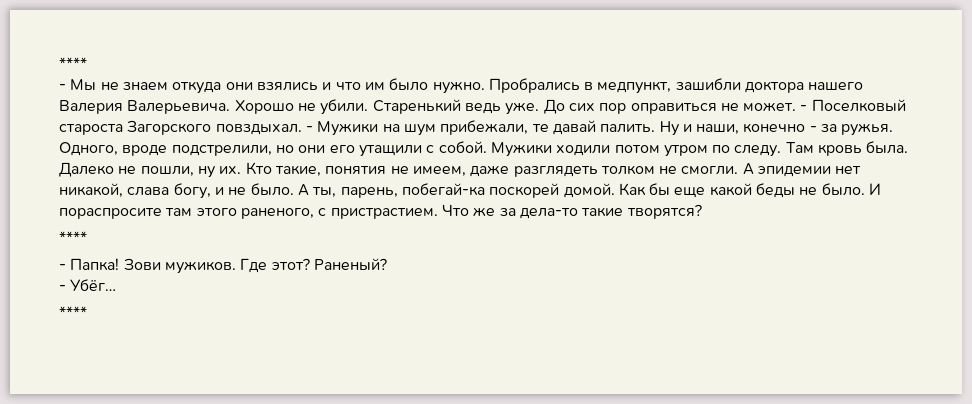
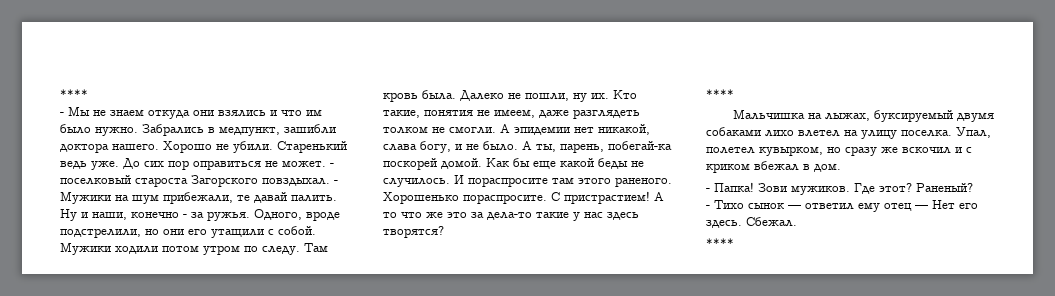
[488,78,580,93] Пробрались -> [142,124,204,136] Забрались
[808,82,864,90] [59,100,231,114] нашего Валерия Валерьевича. -> [112,144,159,150] нашего.
[811,99,906,112] Поселковый -> [60,175,131,185] поселковый
[821,183,865,196] было. -> [383,178,450,187] случилось.
[240,204,702,219] [59,231,87,243] раненого, с пристрастием. Что же за дела-то такие творятся? // **** -> [615,177,672,187] [383,191,664,204] [383,212,639,221] [383,226,444,238] [706,89,734,99] [733,109,995,122] [706,127,991,139] [706,146,972,156] [706,161,841,173] раненого. Хорошенько пораспросите. С пристрастием! А то что же это за дела-то такие у нас здесь творятся? // **** // Мальчишка на лыжах, буксируемый двумя собаками лихо влетел на улицу поселка. Упал, полетел кувырком, но сразу же вскочил и с криком вбежал в дом.
[70,279,117,291] Убёг… -> [714,200,978,212] [706,217,797,228] Тихо сынок — ответил ему отец — Нет его здесь. Сбежал.

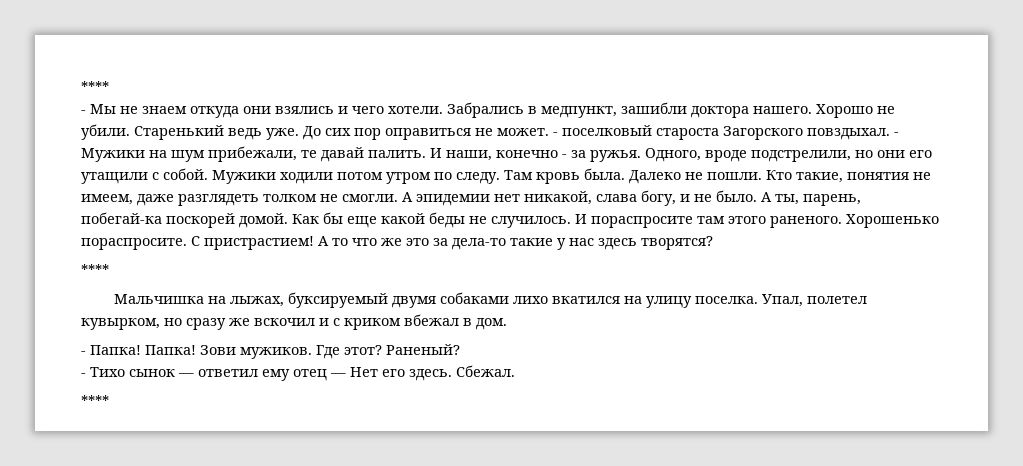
[281,109,322,116] [60,124,138,136] что им было нужно. -> [352,106,443,114] чего хотели.
[60,209,88,221] Ну и -> [430,148,442,158] И
[525,93,609,102] пошли, ну их. -> [707,172,762,180] пошли.
[798,130,840,137] влетел -> [551,296,620,304] вкатился
(754, 187) none -> [145,345,196,355] Папка!

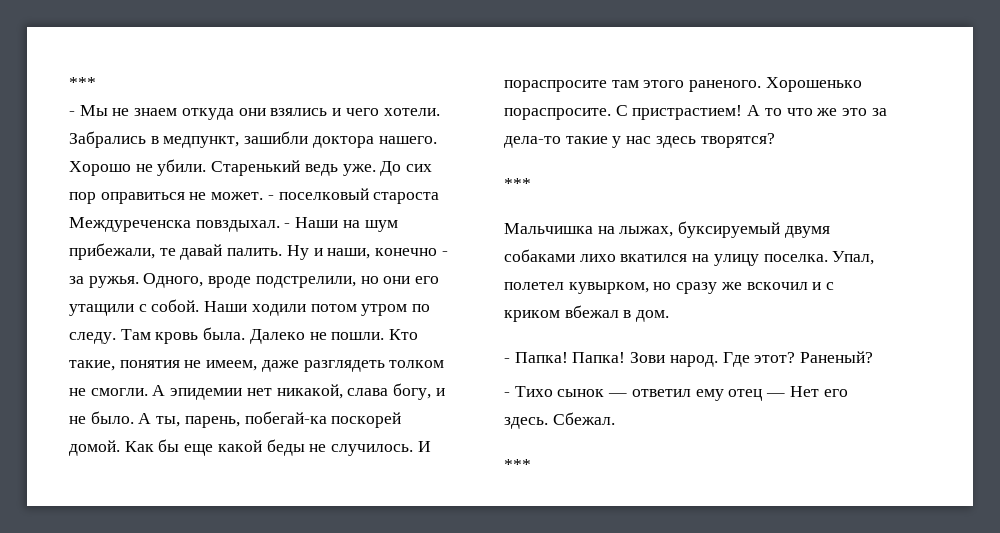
[81,81,109,92] **** -> [69,77,96,88] ***
[723,126,803,140] Загорского -> [69,217,191,232] Междуреченска
[81,148,145,162] Мужики -> [295,217,339,228] Наши
[430,148,442,158] И -> [286,245,323,260] Ну и
[212,170,276,184] Мужики -> [204,301,248,312] Наши
[81,264,109,275] **** -> [504,178,531,189] ***
[240,347,312,359] мужиков. -> [669,355,718,367] народ.
[81,395,109,406] **** -> [504,459,531,470] ***

